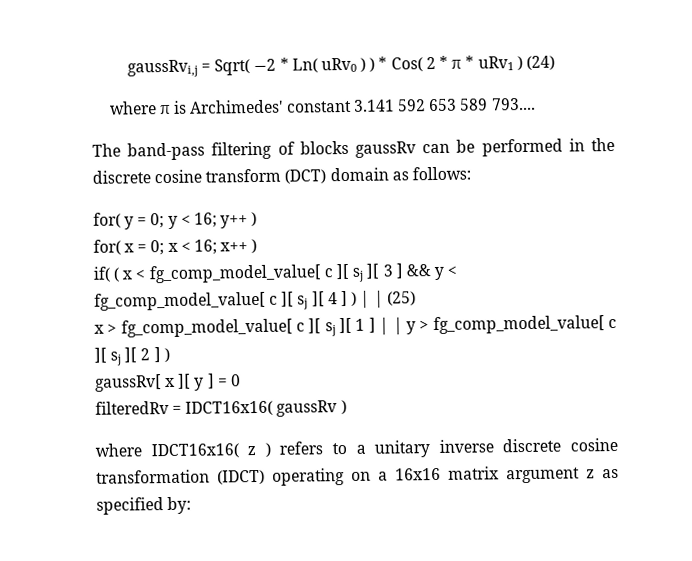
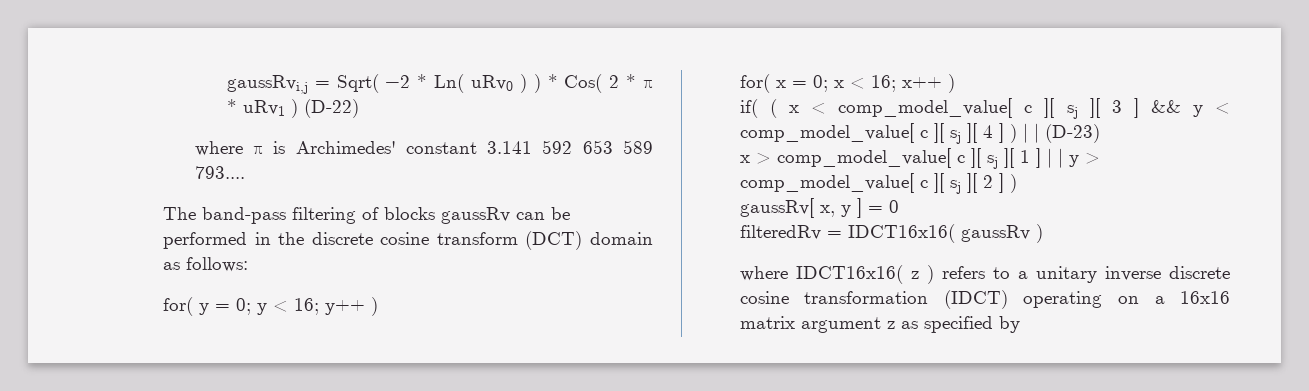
[525,55,555,70] (24) -> [303,99,359,118] (D-22)
[148,264,322,284] fg_comp_model_value[ -> [838,98,1013,118] comp_model_value[
[93,291,266,311] fg_comp_model_value[ -> [739,123,914,143] comp_model_value[
[386,291,416,306] (25) -> [1044,124,1100,143] (D-23)
[120,318,293,338] fg_comp_model_value[ -> [776,148,951,168] comp_model_value[
[432,315,605,335] fg_comp_model_value[ -> [739,173,914,193] comp_model_value[
[165,373,192,389] x ][ -> [819,205,835,217] x,
[167,496,192,515] by: -> [998,316,1020,333] by

